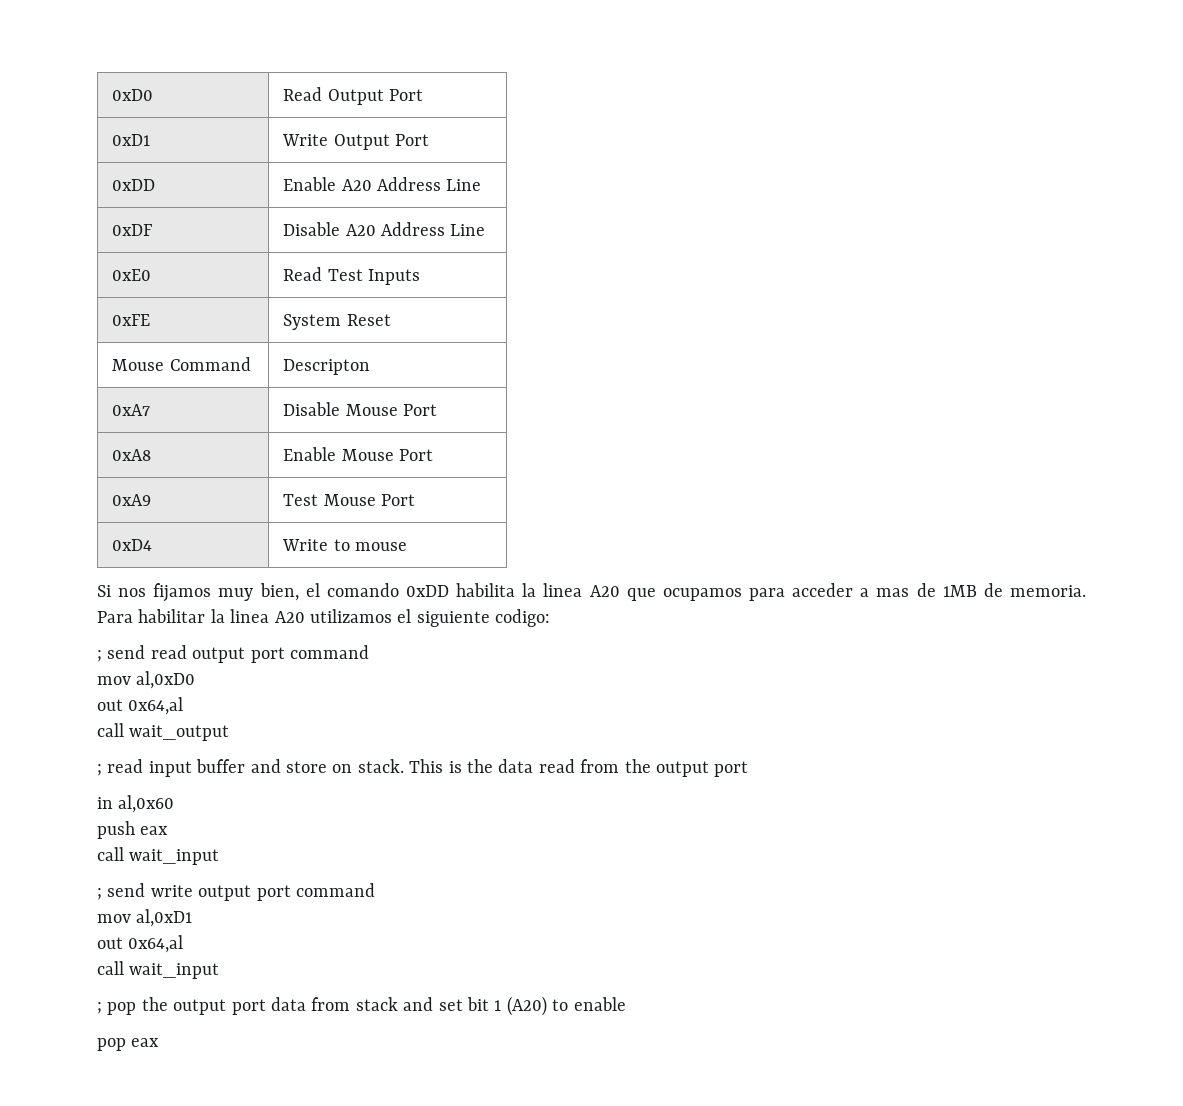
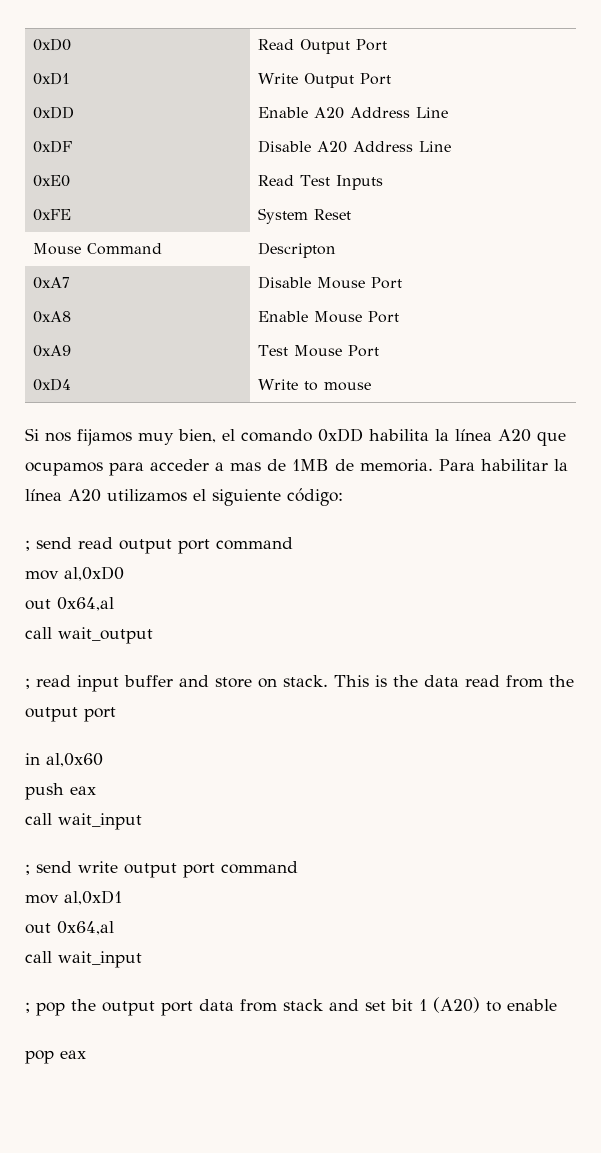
[543,583,583,597] linea -> [455,429,492,441] línea
[230,609,270,623] linea -> [25,489,62,501] línea
[495,609,551,627] codigo: -> [287,488,343,506] código:

